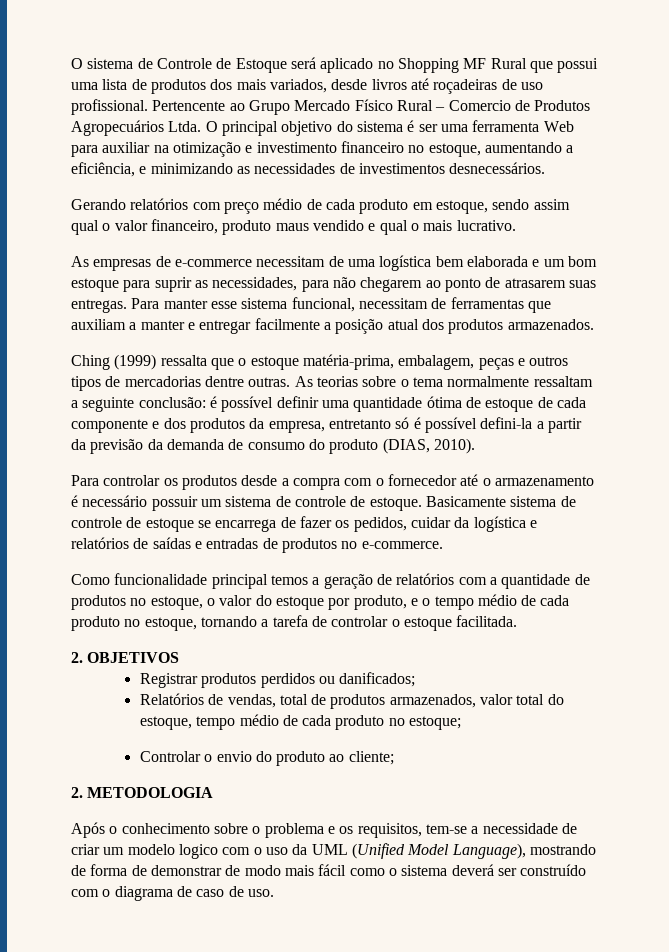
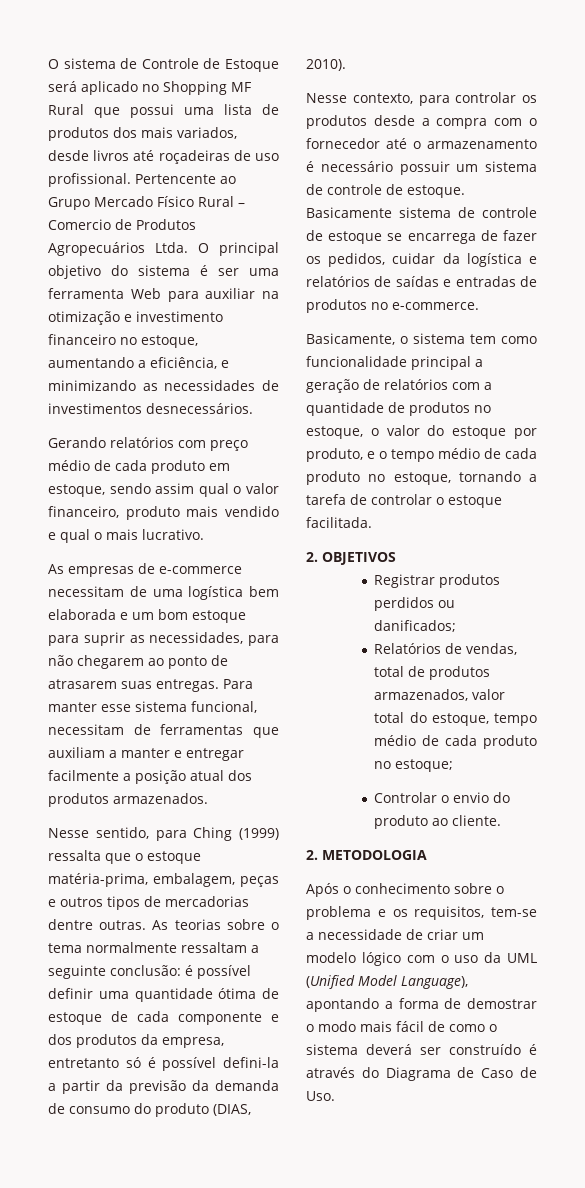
[275,223,309,231] maus -> [186,506,219,517] mais
(594, 324) none -> [48,827,187,841] Nesse sentido, para
[71,475,99,486] Para -> [306,93,450,106] Nesse contexto, para
[71,574,110,585] Como -> [306,333,537,345] Basicamente, o sistema tem como
[270,575,308,585] temos -> (471, 363) none
[348,751,394,765] cliente; -> [452,815,502,826] cliente.
[178,844,218,859] logico -> [361,952,401,966] lógico
[529,844,596,855] [71,864,241,876] mostrando de forma de demonstrar de -> [306,998,537,1012] [306,1024,314,1032] apontando a forma de demostrar o
(347, 870) none -> [428,1021,445,1032] de
[71,886,274,901] com o diagrama de caso de uso. -> [529,1044,537,1055] [306,1067,537,1081] [306,1091,335,1101] é através do Diagrama de Caso de Uso.

